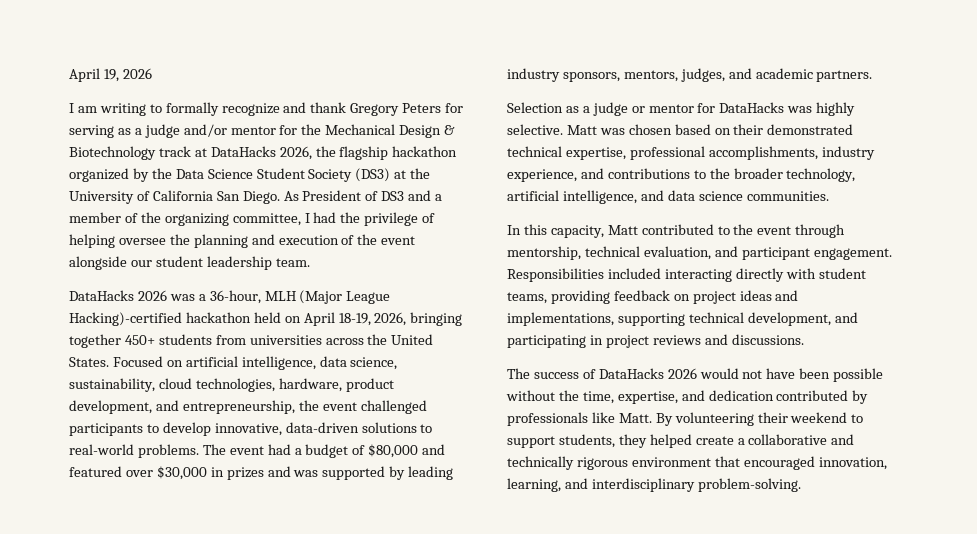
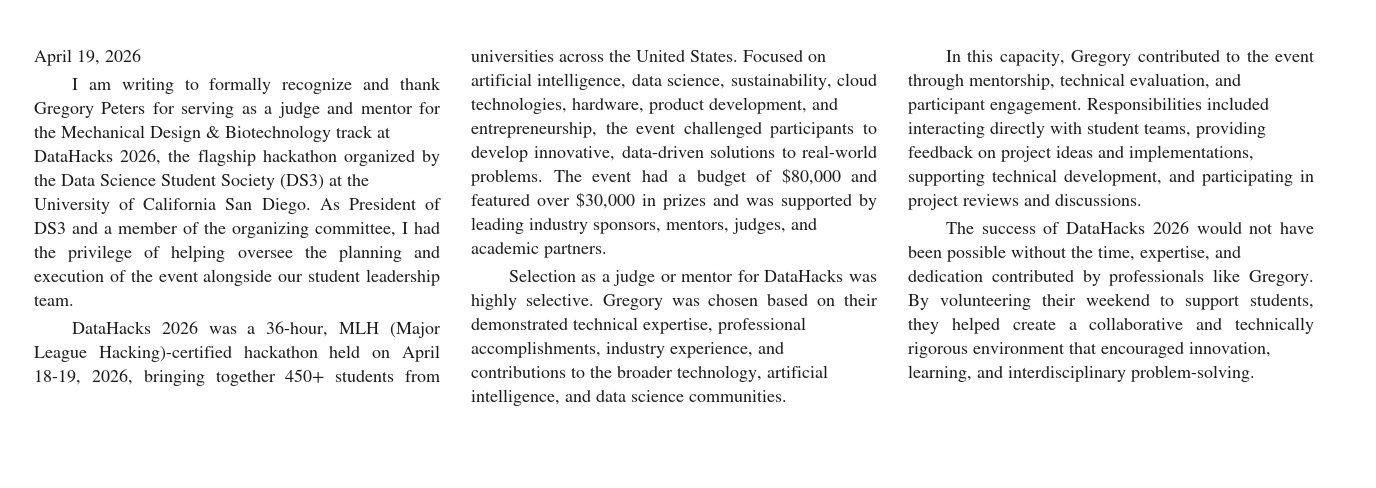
[183,124,227,137] and/or -> [327,102,354,114] and
[566,125,597,135] Matt -> [602,294,663,310] Gregory
[607,225,638,235] Matt -> [1071,50,1132,66] Gregory
[618,413,652,423] Matt. -> [1249,270,1314,286] Gregory.

